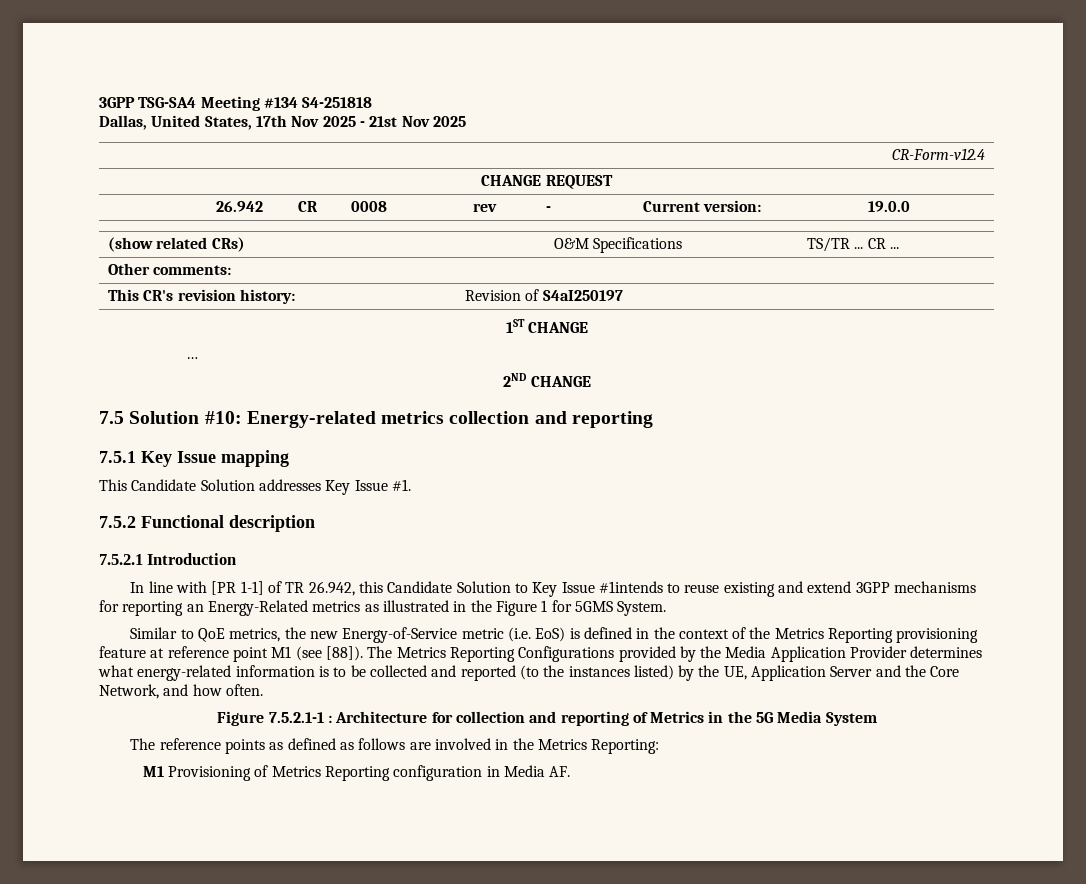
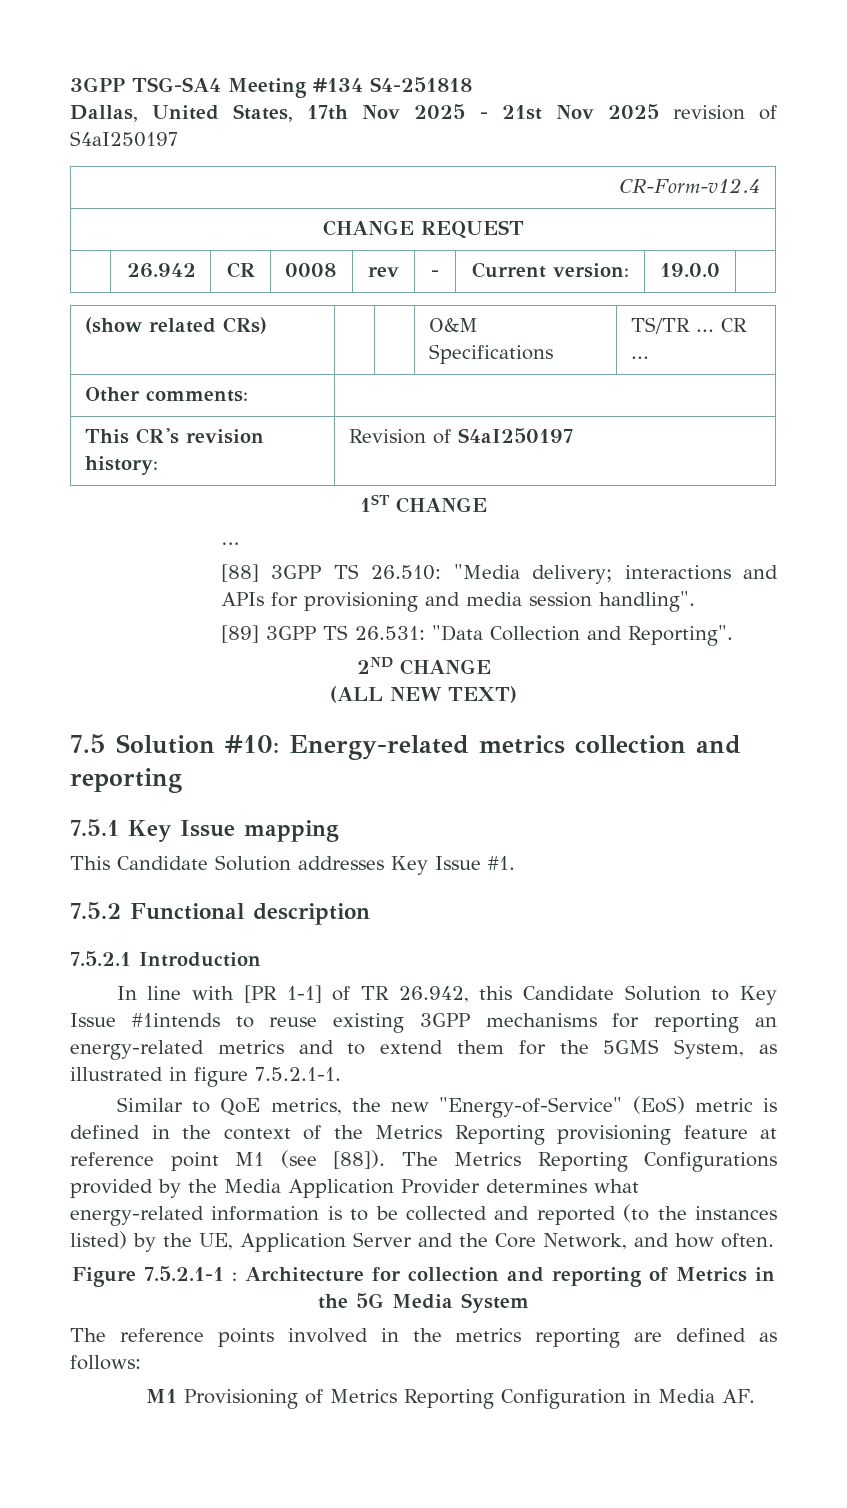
(466, 121) none -> [672,105,777,120] [70,131,178,147] revision of S4aI250197
(199, 358) none -> [220,564,778,584] [220,591,695,612] [220,625,733,646] // [88] 3GPP TS 26.510: "Media delivery; interactions and APIs for provisioning and media session handling". // [89] 3GPP TS 26.531: "Data Collection and Reporting".
(591, 381) none -> [330,686,517,703] // (ALL NEW TEXT)
[778,581,852,593] and extend -> (405, 1023) none
[207,600,667,616] Energy-Related metrics as illustrated in the Figure 1 for 5GMS System. -> [70,1039,777,1060] [70,1067,341,1087] energy-related metrics and to extend them for the 5GMS System, as illustrated in figure 7.5.2.1-1.
[342,627,566,643] Energy-of-Service metric (i.e. EoS) -> [439,1096,753,1118] "Energy-of-Service" (EoS) metric
[269,738,660,754] as defined as follows are involved in the Metrics Reporting: -> [287,1328,777,1348] [70,1355,141,1370] involved in the metrics reporting are defined as follows:
[393,765,483,781] configuration -> [500,1389,626,1409] Configuration

